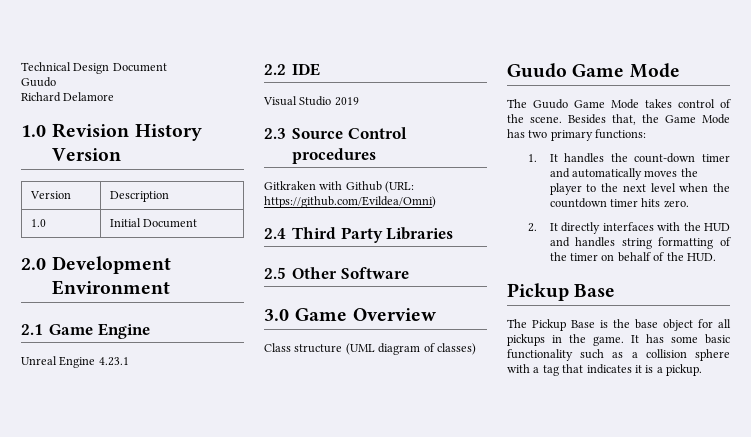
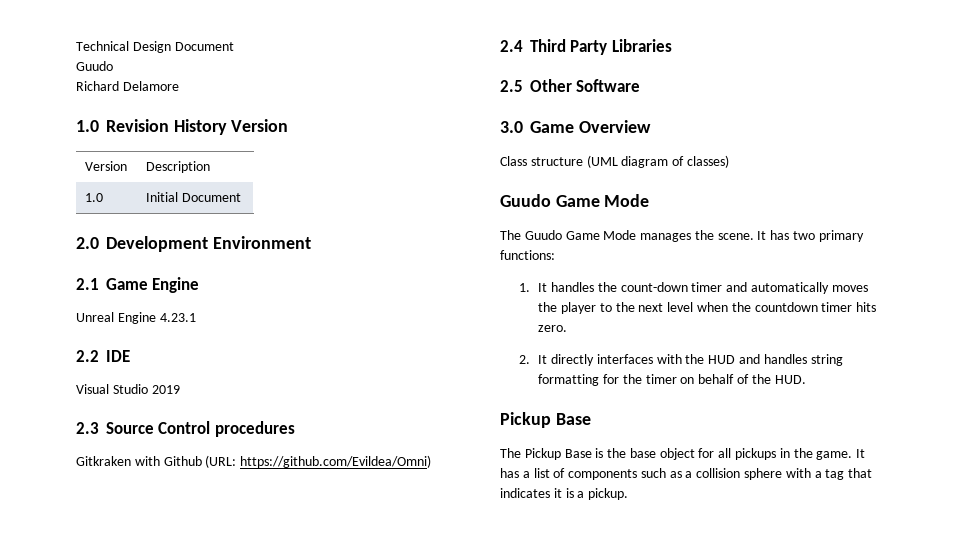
[645,99,731,108] [507,114,730,125] takes control of the scene. Besides that, the Game Mode -> [640,230,767,242] manages the scene. It
[720,237,731,246] of -> [603,374,620,384] for
[671,334,730,344] [507,349,573,361] some basic functionality -> [522,468,638,480] a list of components

